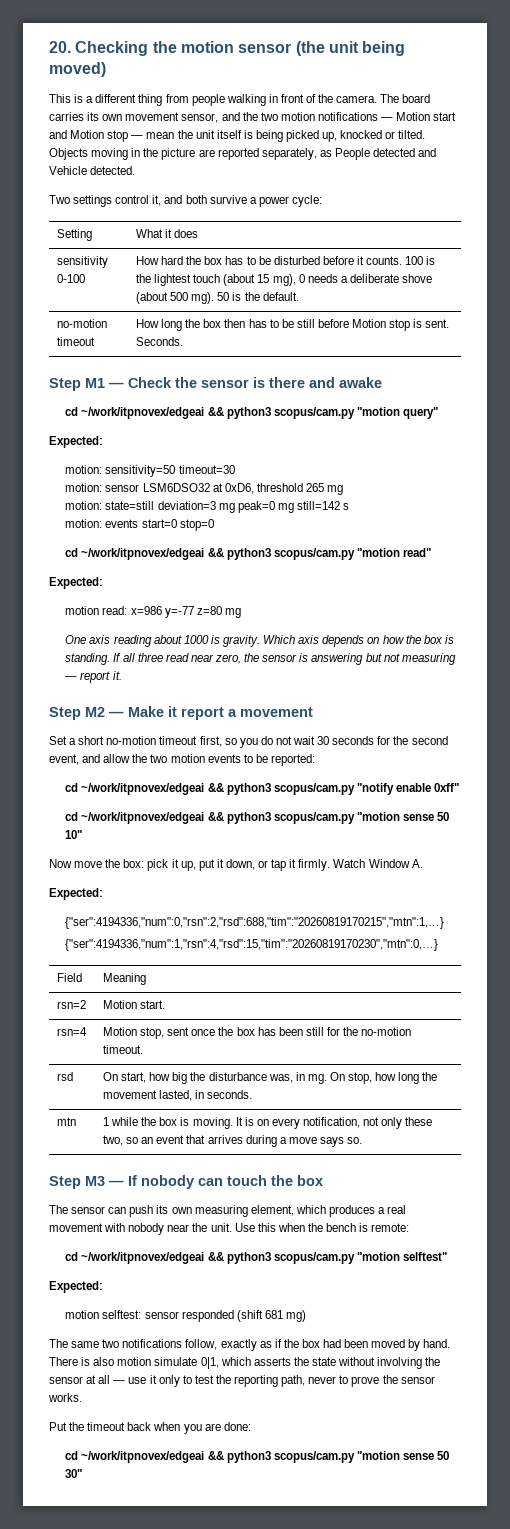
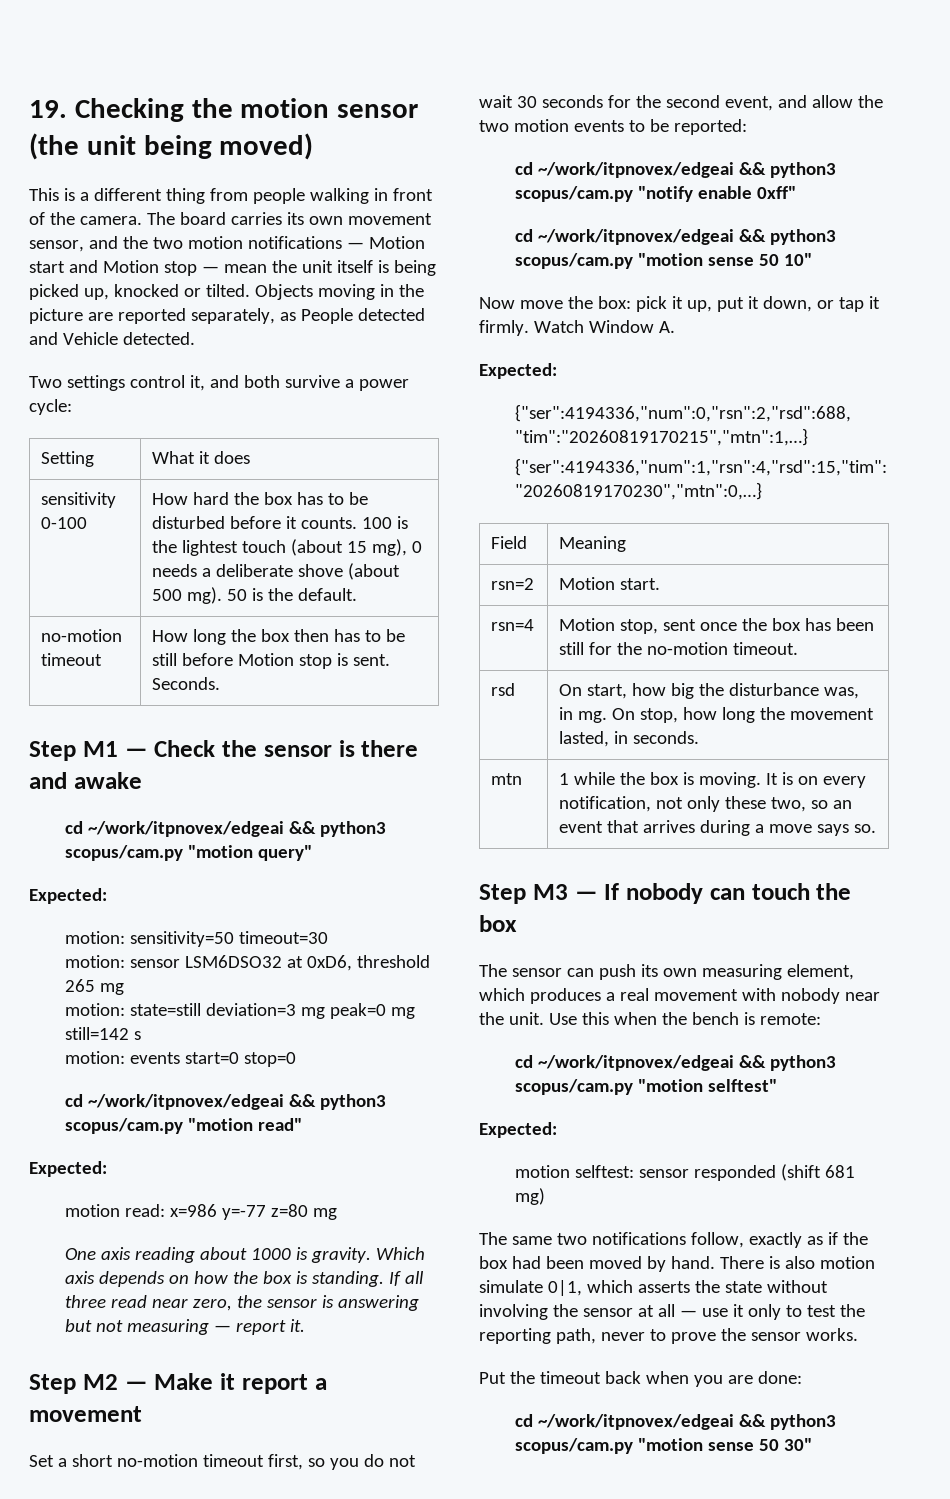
[49,41,71,53] 20. -> [29,100,67,118] 19.

